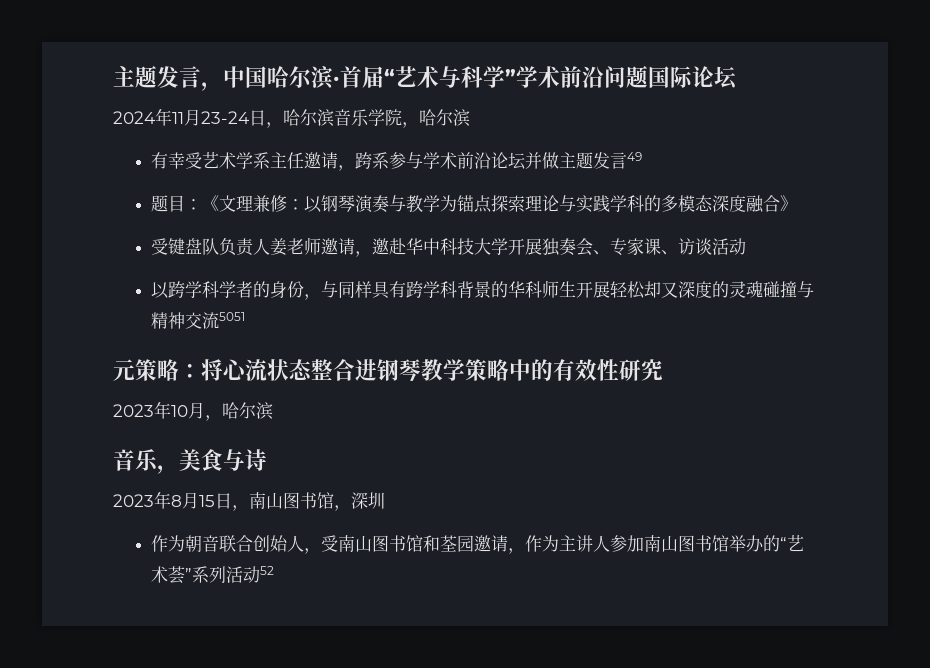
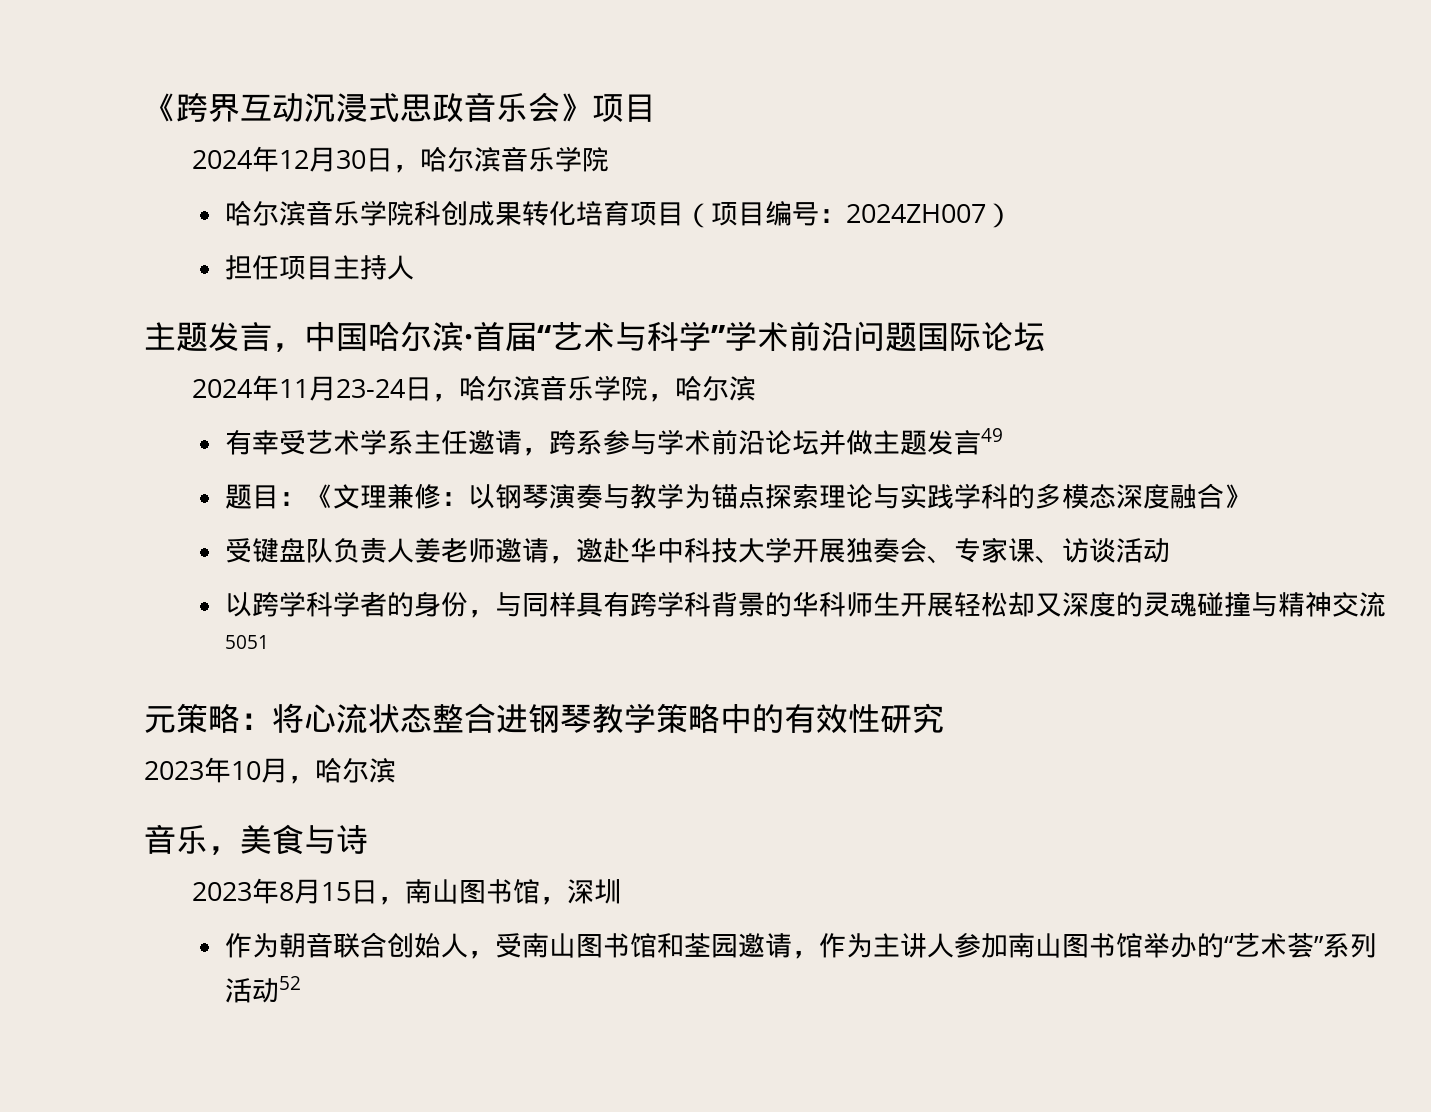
(113, 76) none -> [144,92,656,122] [191,146,609,173] [224,200,1013,228] [224,255,414,280] 《跨界互动沉浸式思政音乐会》项目 // 2024年12月30日，哈尔滨音乐学院 // 哈尔滨音乐学院科创成果转化培育项目（项目编号：2024ZH007） // 担任项目主持人 //

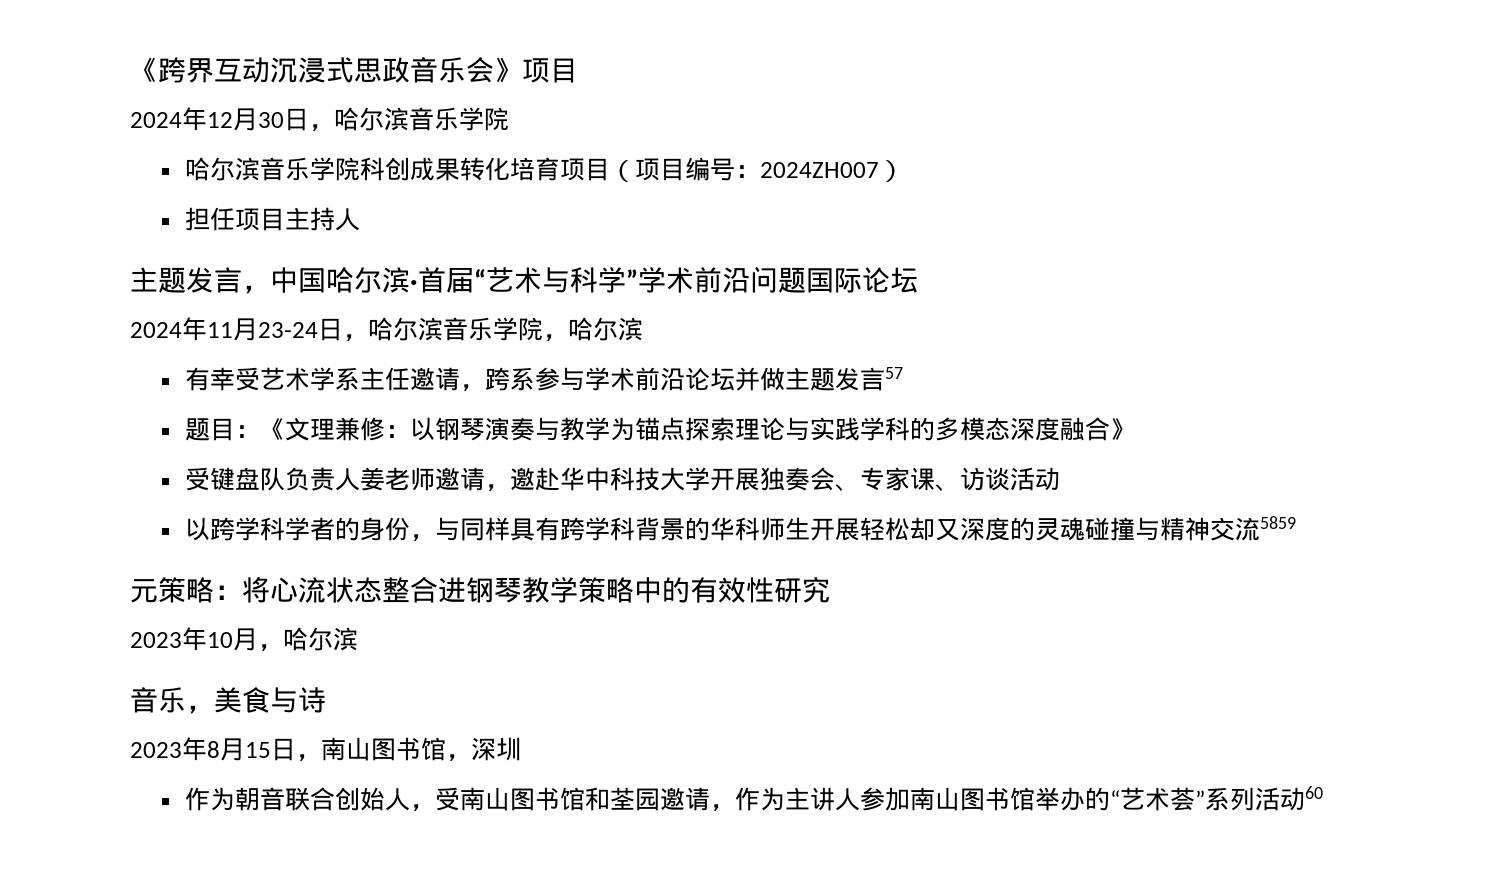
[980,428,1003,442] 49 -> [884,367,903,379] 57
[224,635,269,649] 5051 -> [1259,516,1296,529] 5859
[278,976,301,990] 52 -> [1304,786,1323,799] 60

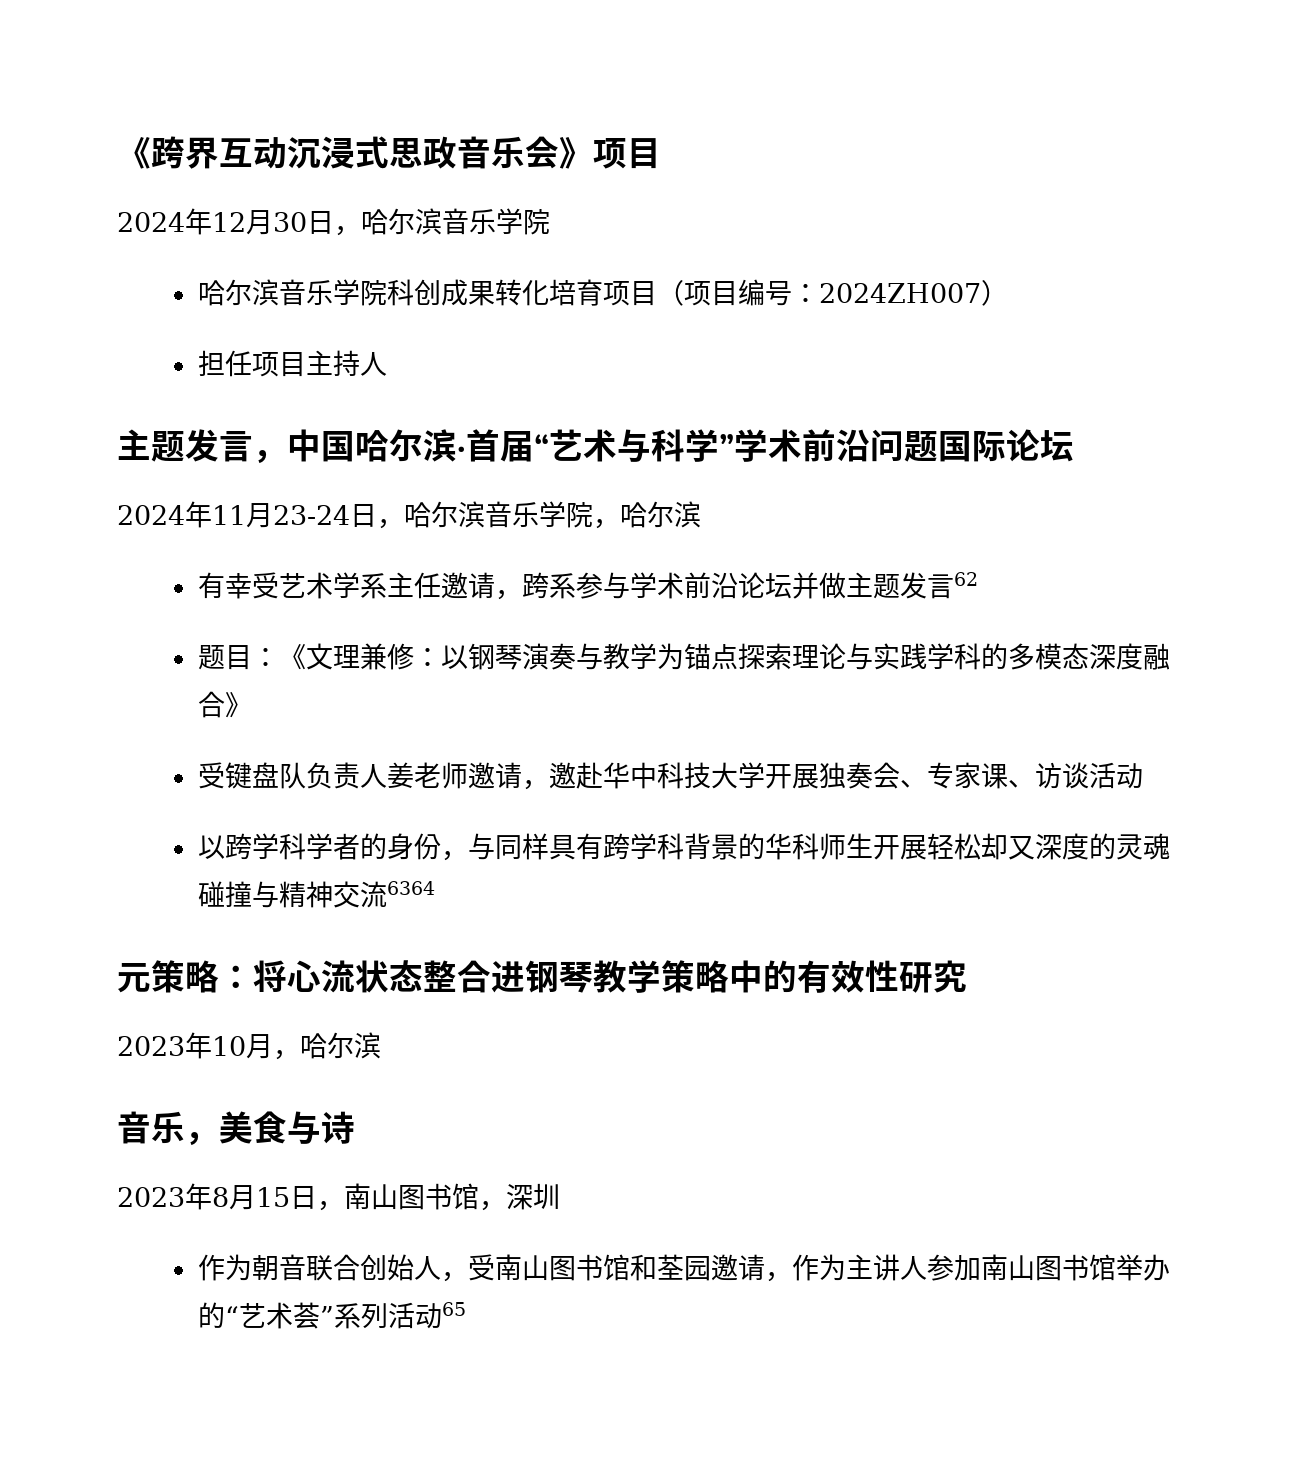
[884,367,903,379] 57 -> [953,572,978,586] 62
[1259,516,1296,529] 5859 -> [386,881,435,895] 6364
[1304,786,1323,799] 60 -> [441,1302,466,1316] 65

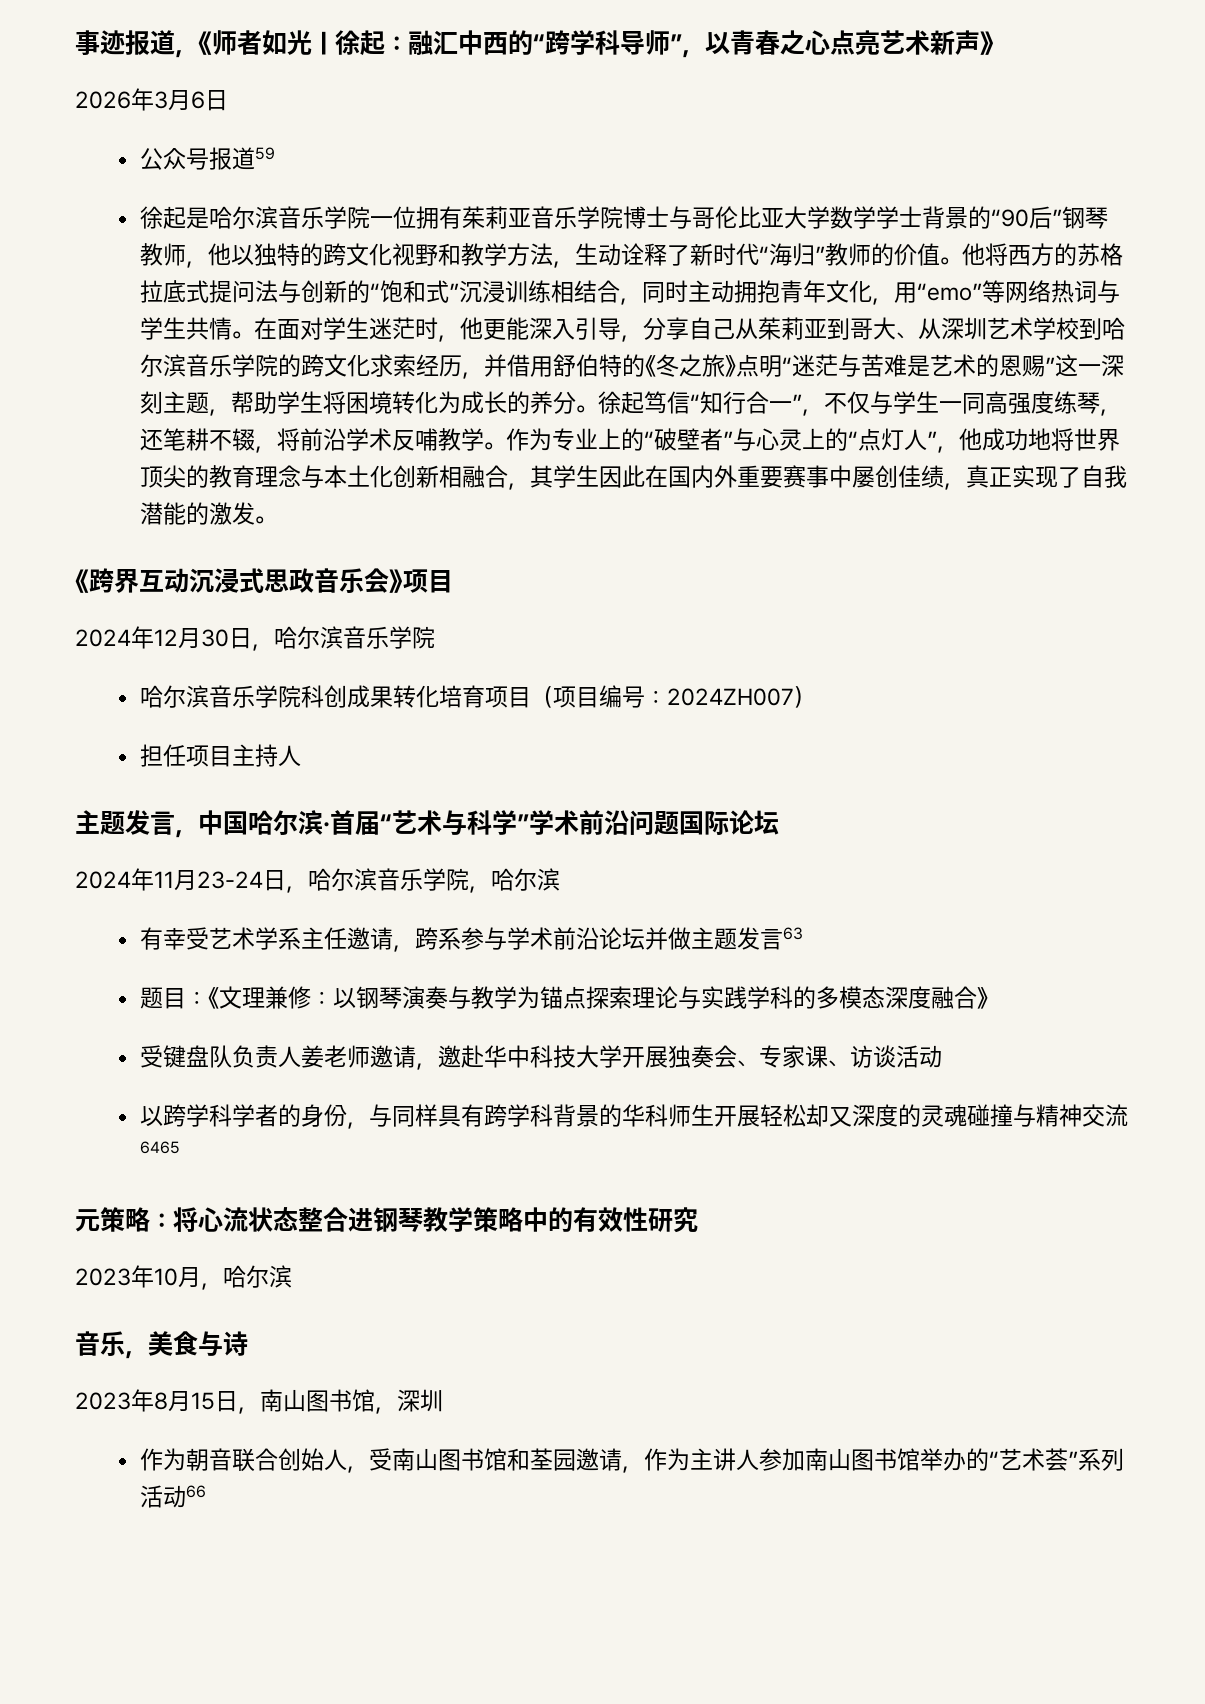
(117, 153) none -> [75,30,994,58] [75,88,228,111] [139,147,275,170] [139,206,1108,229] [139,243,1123,268] [139,280,1120,305] [139,317,1125,342] [139,354,1124,379] [139,391,1122,416] [139,428,1120,453] [139,465,1127,490] [139,502,277,525] 事迹报道，《师者如光｜徐起：融汇中西的“跨学科导师”，以青春之心点亮艺术新声》 // 2026年3月6日 // 公众号报道59 // 徐起是哈尔滨音乐学院一位拥有茱莉亚音乐学院博士与哥伦比亚大学数学学士背景的“90后”钢琴教师，他以独特的跨文化视野和教学方法，生动诠释了新时代“海归”教师的价值。他将西方的苏格拉底式提问法与创新的“饱和式”沉浸训练相结合，同时主动拥抱青年文化，用“emo”等网络热词与学生共情。在面对学生迷茫时，他更能深入引导，分享自己从茱莉亚到哥大、从深圳艺术学校到哈尔滨音乐学院的跨文化求索经历，并借用舒伯特的《冬之旅》点明“迷茫与苦难是艺术的恩赐”这一深刻主题，帮助学生将困境转化为成长的养分。徐起笃信“知行合一”，不仅与学生一同高强度练琴，还笔耕不辍，将前沿学术反哺教学。作为专业上的“破壁者”与心灵上的“点灯人”，他成功地将世界顶尖的教育理念与本土化创新相融合，其学生因此在国内外重要赛事中屡创佳绩，真正实现了自我潜能的激发。 //
[953,572,978,586] 62 -> [782,927,803,940] 63
[386,881,435,895] 6364 -> [139,1141,180,1154] 6465
[441,1302,466,1316] 65 -> [185,1485,206,1498] 66

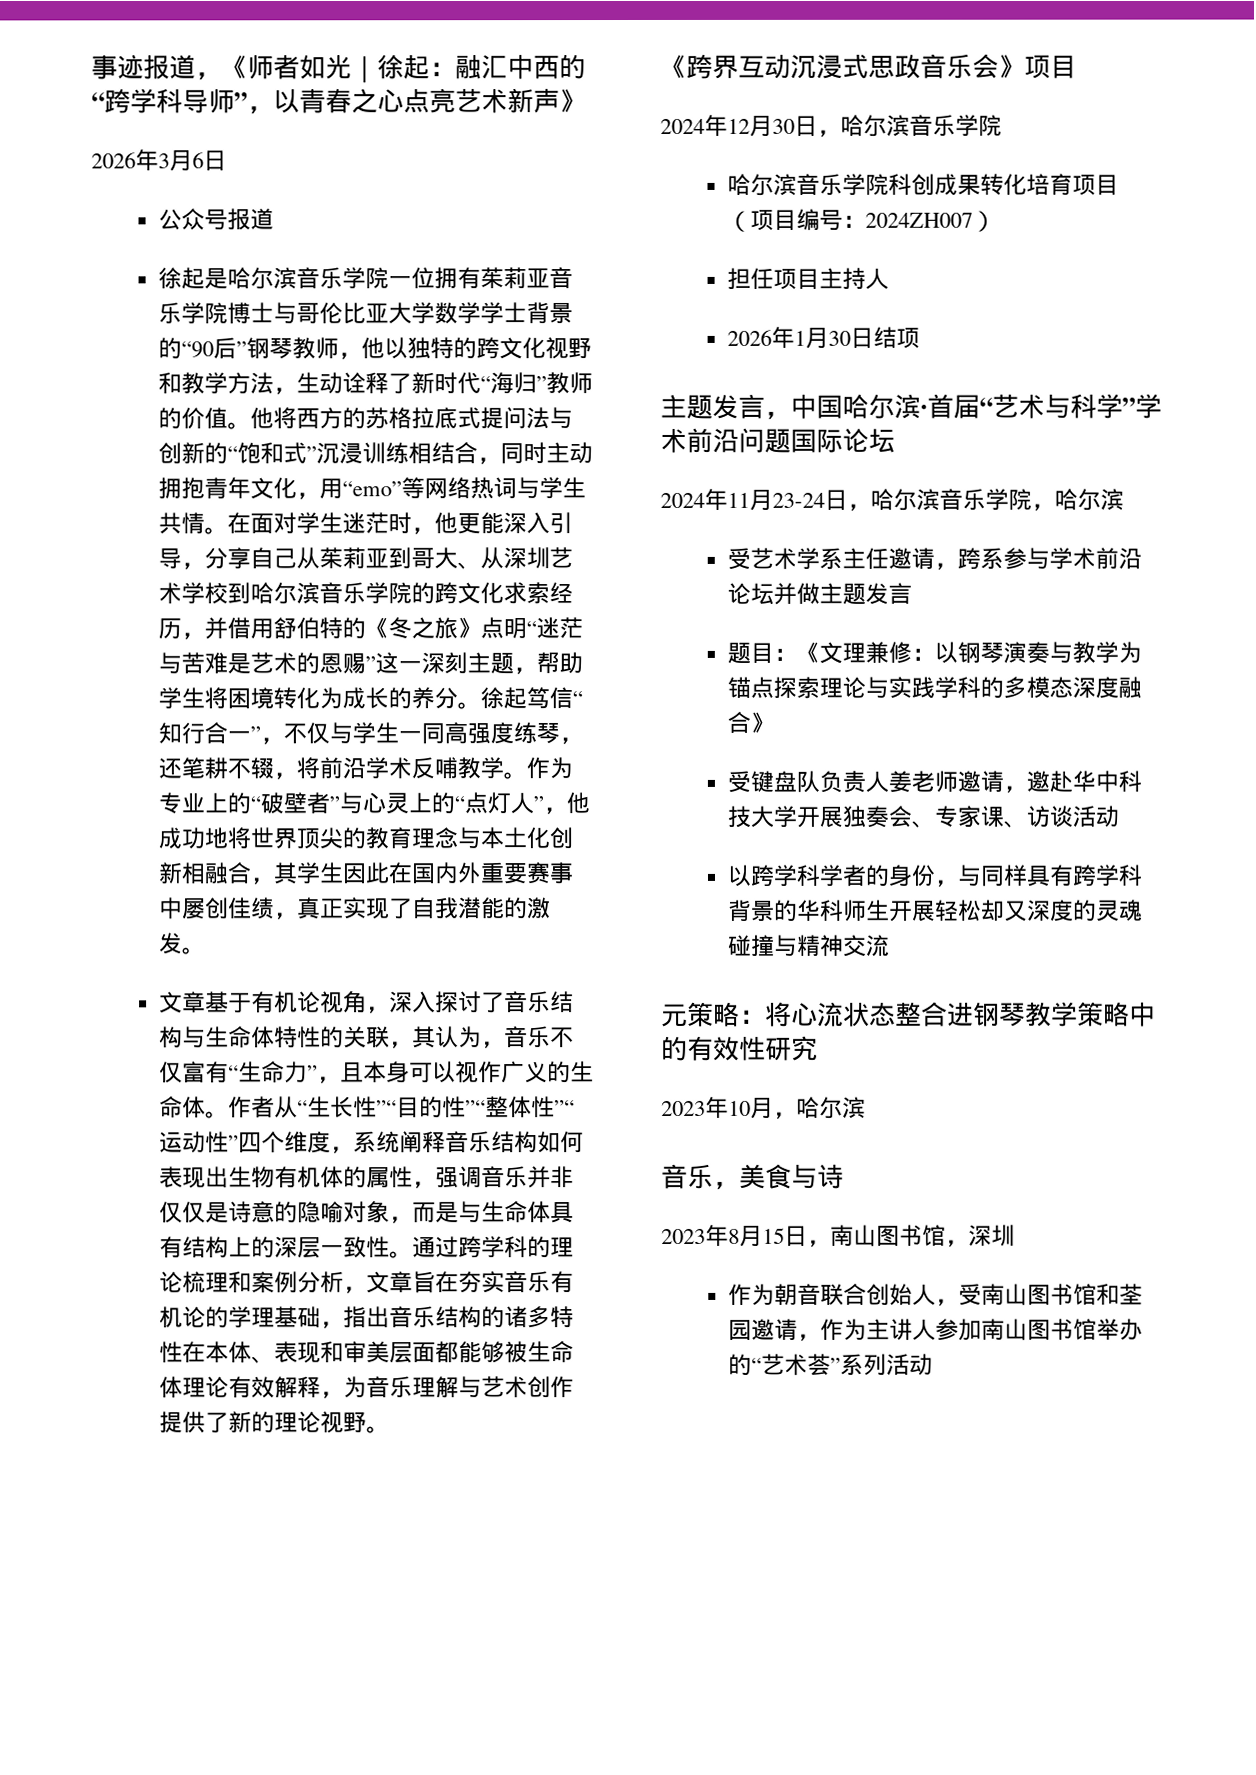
[254,147,275,160] 59 -> (275, 219) none
(277, 520) none -> [159,990,575,1014] [159,1026,575,1049] [159,1061,595,1084] [159,1096,576,1119] [159,1131,585,1154] [159,1166,575,1189] [159,1200,575,1224] [159,1236,575,1259] [159,1271,575,1294] [159,1306,575,1329] [159,1341,575,1364] [159,1376,575,1399] [159,1411,391,1434] // 文章基于有机论视角，深入探讨了音乐结构与生命体特性的关联，其认为，音乐不仅富有“生命力”，且本身可以视作广义的生命体。作者从“生长性”“目的性”“整体性”“运动性”四个维度，系统阐释音乐结构如何表现出生物有机体的属性，强调音乐并非仅仅是诗意的隐喻对象，而是与生命体具有结构上的深层一致性。通过跨学科的理论梳理和案例分析，文章旨在夯实音乐有机论的学理基础，指出音乐结构的诸多特性在本体、表现和审美层面都能够被生命体理论有效解释，为音乐理解与艺术创作提供了新的理论视野。
(301, 755) none -> [727,326,921,349] // 2026年1月30日结项
[139,927,186,950] 有幸 -> (1124, 499) none
[782,927,803,940] 63 -> (913, 593) none
[139,1141,180,1154] 6465 -> (891, 945) none
[185,1485,206,1498] 66 -> (934, 1364) none

